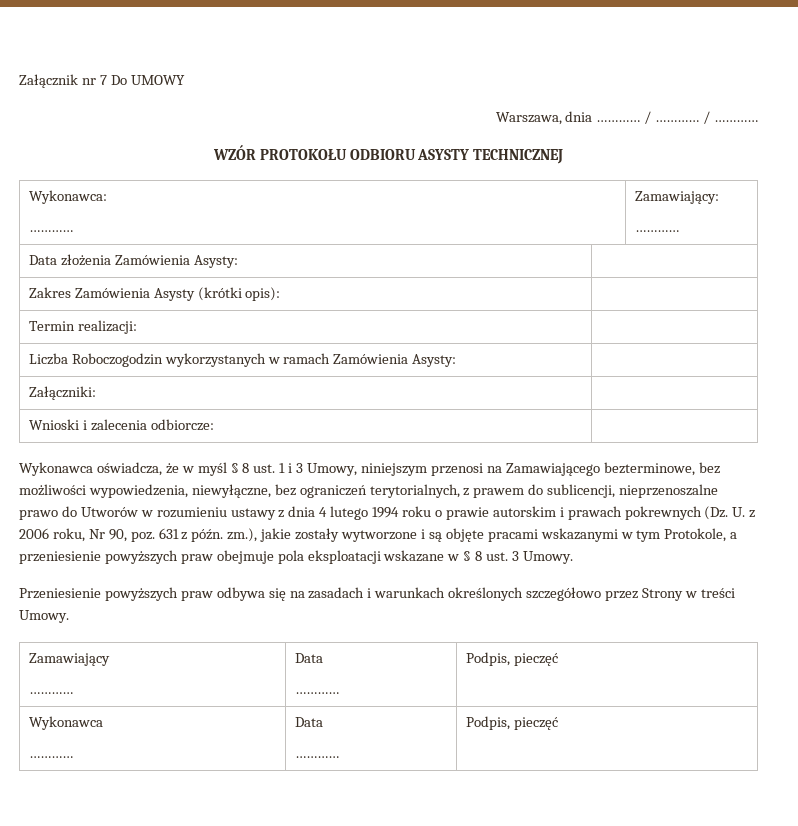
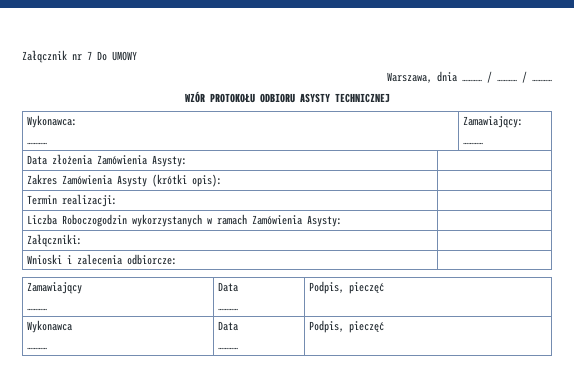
[19,462,720,476] [19,484,719,498] [19,506,756,520] [19,528,738,542] [19,550,573,564] [19,587,735,601] [19,610,69,623] // Wykonawca oświadcza, że w myśl § 8 ust. 1 i 3 Umowy, niniejszym przenosi na Zamawiającego bezterminowe, bez możliwości wypowiedzenia, niewyłączne, bez ograniczeń terytorialnych, z prawem do sublicencji, nieprzenoszalne prawo do Utworów w rozumieniu ustawy z dnia 4 lutego 1994 roku o prawie autorskim i prawach pokrewnych (Dz. U. z 2006 roku, Nr 90, poz. 631 z późn. zm.), jakie zostały wytworzone i są objęte pracami wskazanymi w tym Protokole, a przeniesienie powyższych praw obejmuje pola eksploatacji wskazane w § 8 ust. 3 Umowy. // Przeniesienie powyższych praw odbywa się na zasadach i warunkach określonych szczegółowo przez Strony w treści Umowy. -> (178, 259) none

